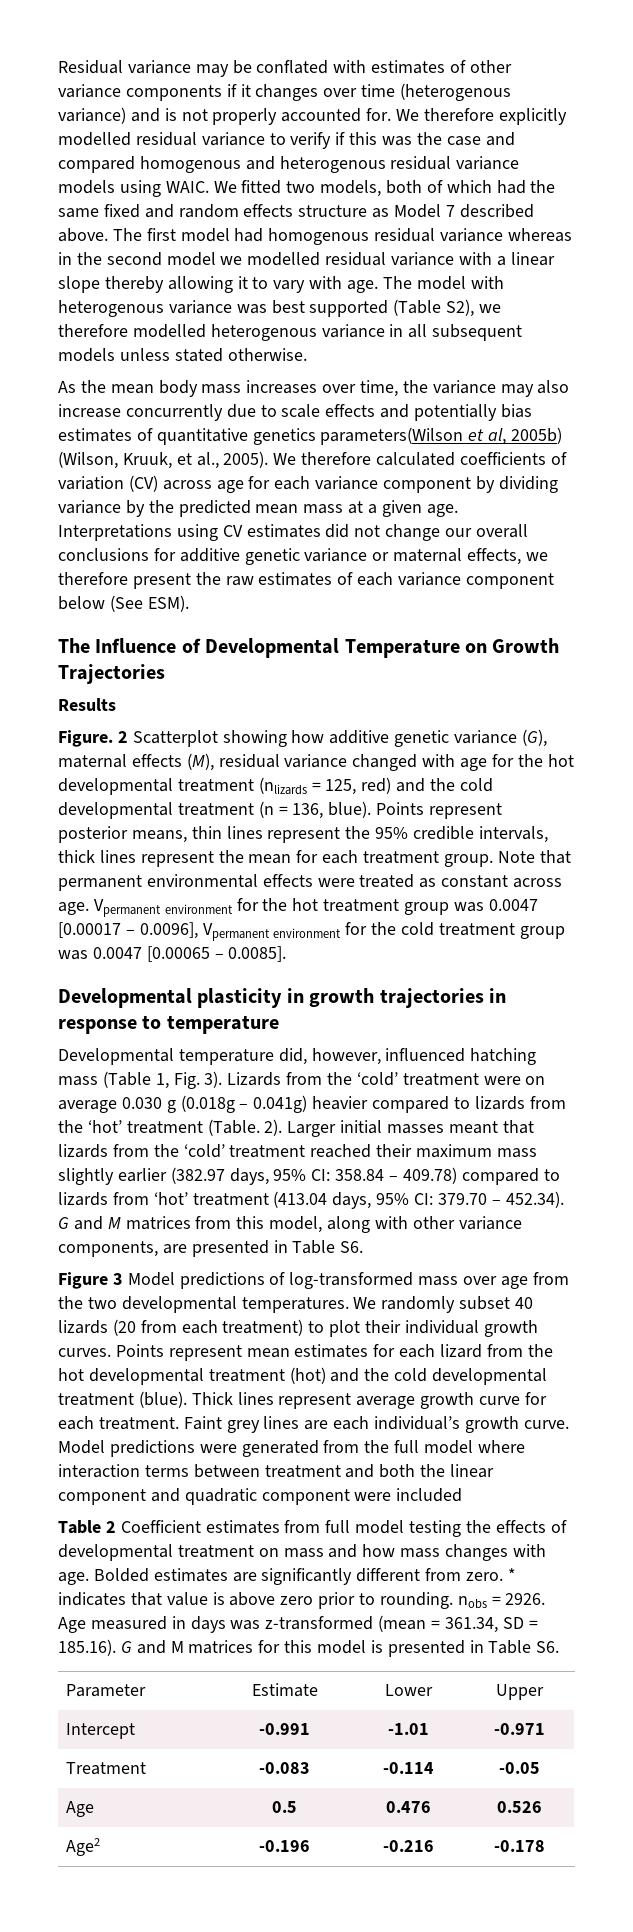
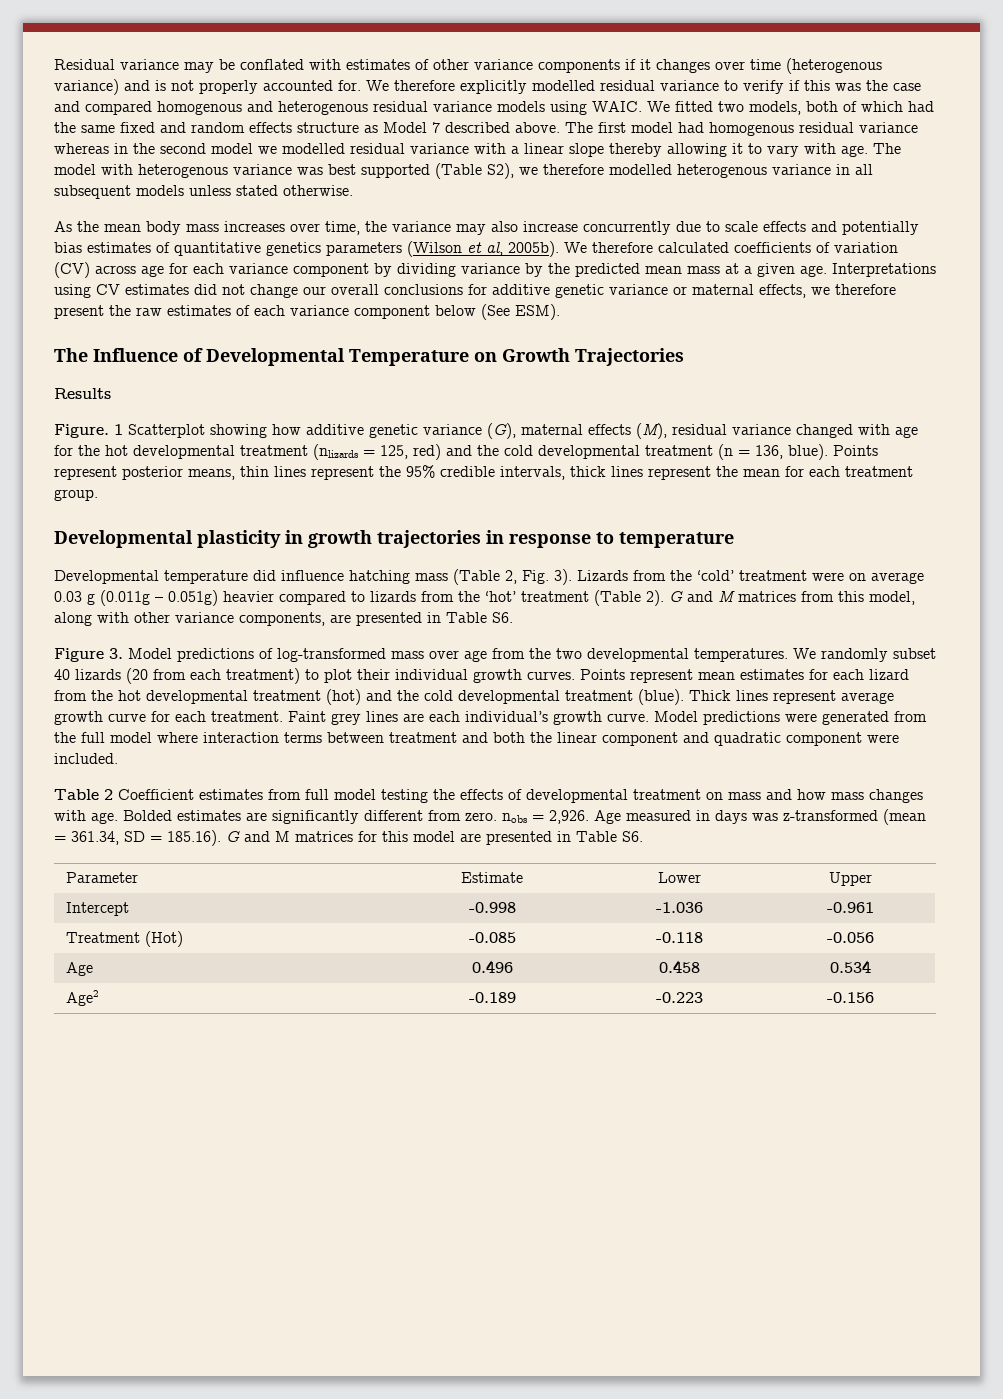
[320,427,563,445] [58,451,269,469] parameters(Wilson et al, 2005b) (Wilson, Kruuk, et al., 2005). -> [326,241,559,257] parameters (Wilson et al, 2005b).
[117,731,128,743] 2 -> [114,424,123,435] 1
[497,850,571,864] [58,874,563,891] [58,898,538,917] [58,922,565,941] [58,946,287,962] Note that permanent environmental effects were treated as constant across age. Vpermanent environment for the hot treatment group was 0.0047 [0.00017 – 0.0096], Vpermanent environment for the cold treatment group was 0.0047 [0.00065 – 0.0085]. -> (98, 495) none
[278,1048,466,1065] did, however, influenced -> [253,570,344,581] did influence
[155,1073,169,1089] 1, -> [505,570,517,584] 2,
[121,1095,308,1113] 0.030 g (0.018g – 0.041g) -> [54,590,218,606] 0.03 g (0.011g – 0.051g)
[207,1119,534,1137] [58,1144,537,1158] [58,1167,560,1185] [58,1191,564,1209] (Table. 2). Larger initial masses meant that lizards from the ‘cold’ treatment reached their maximum mass slightly earlier (382.97 days, 95% CI: 358.84 – 409.78) compared to lizards from ‘hot’ treatment (413.04 days, 95% CI: 379.70 – 452.34). -> [594,590,664,606] (Table 2).
[112,1273,123,1285] 3 -> [109,648,123,659] 3.
[396,1488,463,1502] included -> [54,753,118,764] included.
[507,1568,516,1581] [58,1592,453,1609] * indicates that value is above zero prior to rounding. -> (497, 816) none
[505,1593,546,1605] 2926. -> [549,810,589,824] 2,926.
[370,1640,383,1653] is -> [460,833,481,842] are
[259,1723,310,1735] [387,1723,429,1735] [493,1723,545,1735] [65,1762,146,1775] [259,1762,310,1774] [382,1762,434,1774] [498,1762,540,1774] [65,1801,94,1817] [272,1801,297,1813] [385,1801,431,1813] [496,1801,542,1813] [65,1838,100,1856] [259,1840,310,1852] [382,1840,434,1852] [493,1840,545,1852] -0.991 | -1.01 | -0.971 // Treatment | -0.083 | -0.114 | -0.05 // Age | 0.5 | 0.476 | 0.526 // Age2 | -0.196 | -0.216 | -0.178 -> [468,902,516,913] [656,902,703,913] [826,902,874,913] [66,931,184,947] [468,932,516,943] [656,932,703,943] [826,932,874,943] [66,962,94,976] [471,960,513,973] [659,960,700,973] [829,960,871,973] [66,990,100,1006] [468,992,516,1003] [656,992,703,1003] [826,992,874,1003] -0.998 | -1.036 | -0.961 // Treatment (Hot) | -0.085 | -0.118 | -0.056 // Age | 0.496 | 0.458 | 0.534 // Age2 | -0.189 | -0.223 | -0.156

